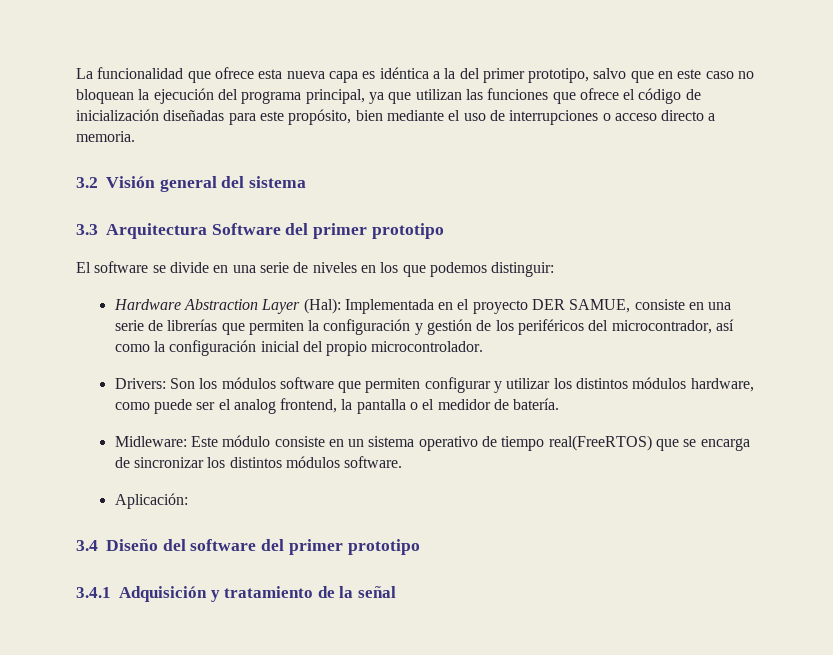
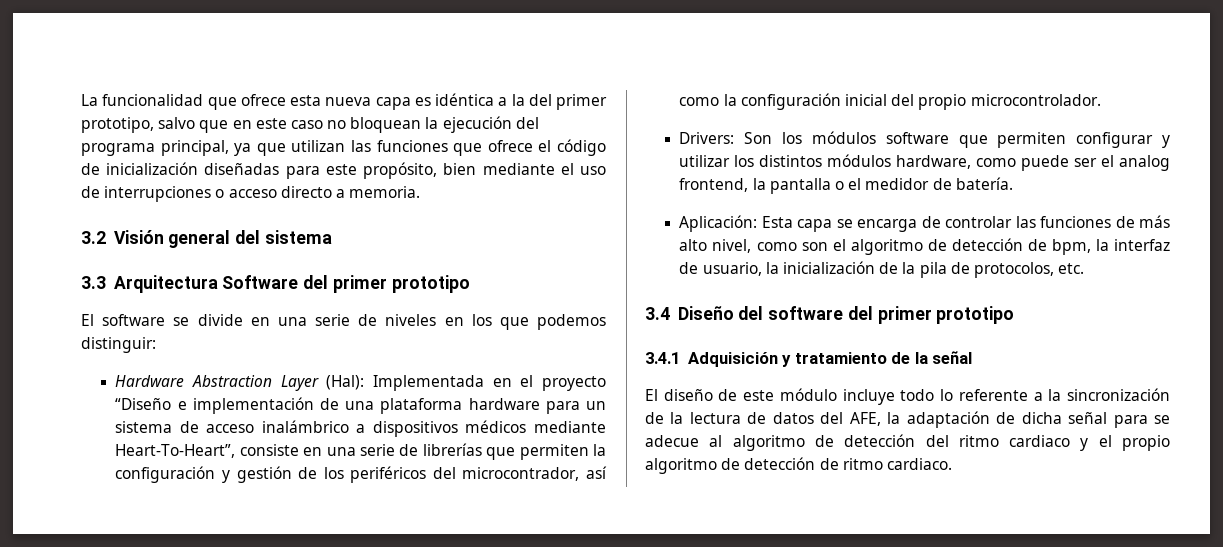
[532,299,631,313] DER SAMUE, -> [115,397,606,414] [115,420,606,437] [115,444,236,458] “Diseño e implementación de una plataforma hardware para un sistema de acceso inalámbrico a dispositivos médicos mediante Heart-To-Heart”,
[114,435,750,451] [114,456,403,468] [114,493,188,509] Midleware: Este módulo consiste en un sistema operativo de tiempo real(FreeRTOS) que se encarga de sincronizar los distintos módulos software. // Aplicación: -> [679,215,1170,232] [679,238,1170,255] [679,261,1085,278] Aplicación: Esta capa se encarga de controlar las funciones de más alto nivel, como son el algoritmo de detección de bpm, la interfaz de usuario, la inicialización de la pila de protocolos, etc.
(396, 592) none -> [645,388,1170,405] [645,411,1170,428] [645,434,1170,451] [645,457,952,474] // El diseño de este módulo incluye todo lo referente a la sincronización de la lectura de datos del AFE, la adaptación de dicha señal para se adecue al algoritmo de detección del ritmo cardiaco y el propio algoritmo de detección de ritmo cardiaco.

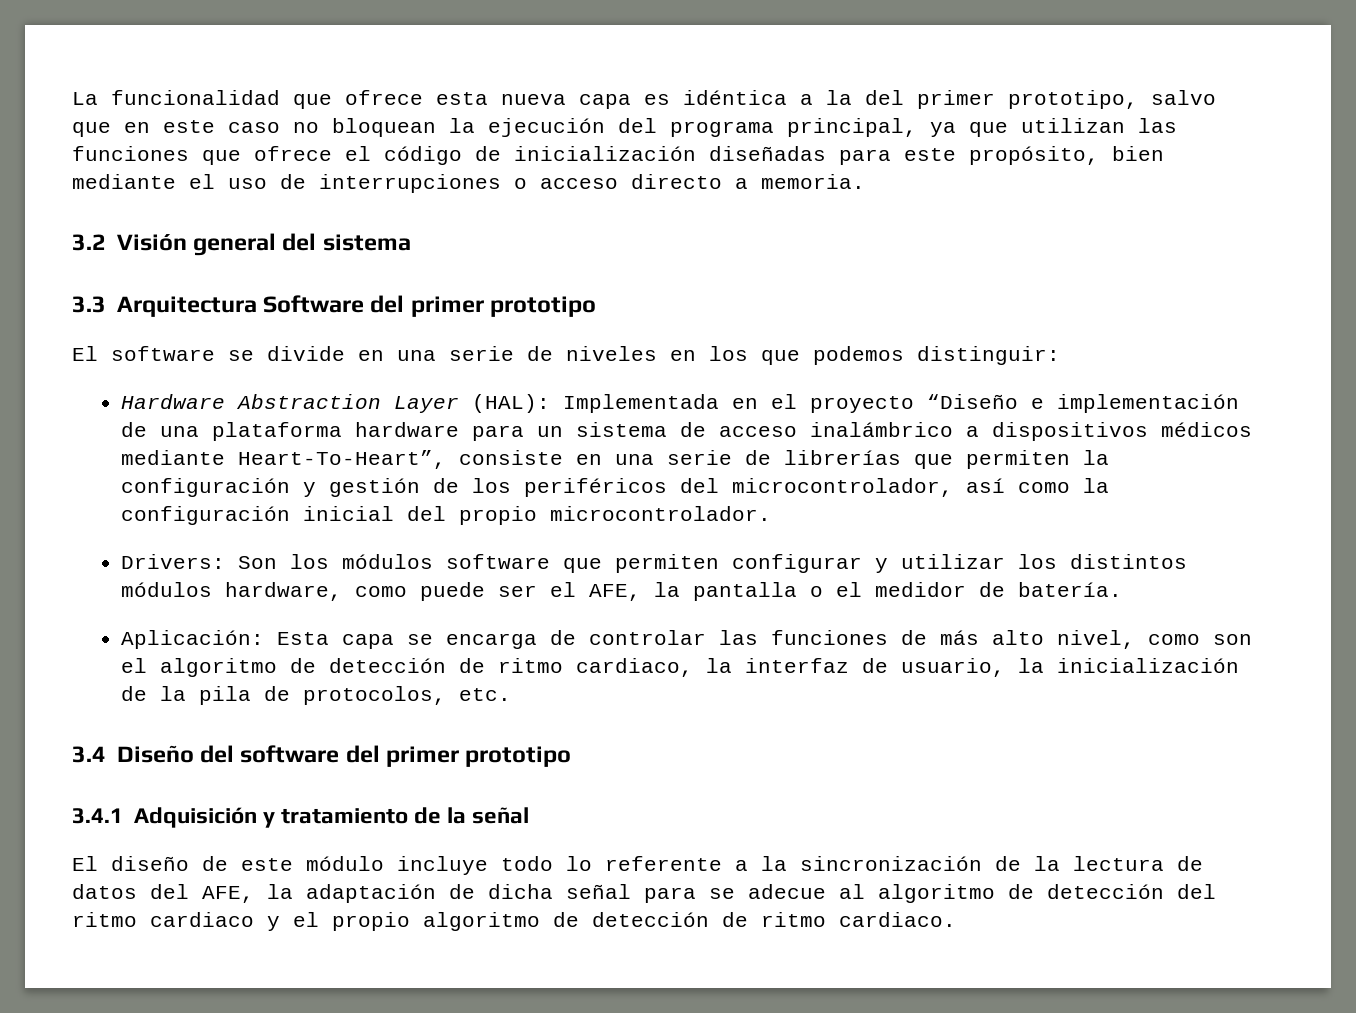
[326,375,365,390] (Hal): -> [471,394,550,413] (HAL):
[462,467,580,481] microcontrador, -> [731,478,953,497] microcontrolador,
[1119,155,1170,171] [679,178,749,192] analog frontend, -> [588,584,641,601] AFE,
[1051,239,1091,255] bpm, -> [497,658,693,677] ritmo cardiaco,

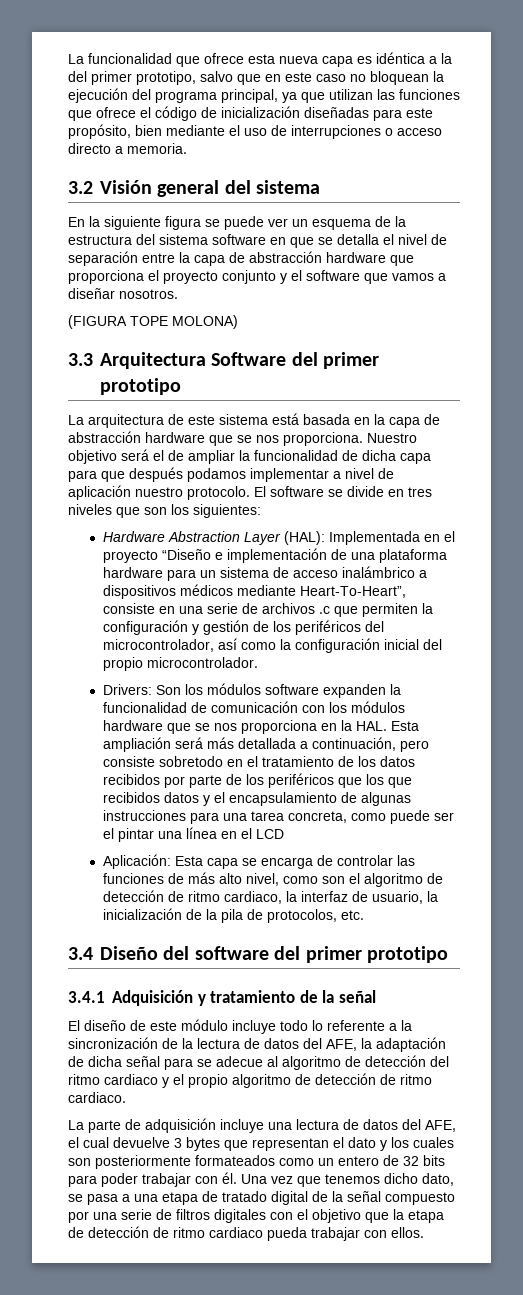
(411, 242) none -> [68,216,406,230] [68,234,447,248] [68,251,414,266] [68,270,446,284] [68,288,178,299] [68,315,238,329] // En la siguiente figura se puede ver un esquema de la estructura del sistema software en que se detalla el nivel de separación entre la capa de abstracción hardware que proporciona el proyecto conjunto y el software que vamos a diseñar nosotros. // (FIGURA TOPE MOLONA)
(596, 306) none -> [68,413,440,428] [68,431,417,446] [68,449,431,464] [68,467,394,482] [68,485,250,500] La arquitectura de este sistema está basada en la capa de abstracción hardware que se nos proporciona. Nuestro objetivo será el de ampliar la funcionalidad de dicha capa para que después podamos implementar a nivel de aplicación nuestro protocolo.
[397,346,1060,365] una serie de niveles en los que podemos distinguir: -> [408,487,432,497] [68,504,261,518] tres niveles que son los siguientes:
[783,450,901,465] librerías -> [262,603,331,614] archivos .c
[562,554,1187,573] [120,582,1122,601] que permiten configurar y utilizar los distintos módulos hardware, como puede ser el AFE, la pantalla o el medidor de batería. -> [323,684,402,698] [103,701,406,713] [103,720,420,734] [103,737,430,752] [103,756,416,767] [103,773,413,788] [103,792,412,806] [103,810,455,824] [103,827,285,842] expanden la funcionalidad de comunicación con los módulos hardware que se nos proporciona en la HAL. Esta ampliación será más detallada a continuación, pero consiste sobretodo en el tratamiento de los datos recibidos por parte de los periféricos que los que recibidos datos y el encapsulamiento de algunas instrucciones para una tarea concreta, como puede ser el pintar una línea en el LCD
(956, 919) none -> [68,1118,456,1133] [68,1137,454,1151] [68,1155,445,1169] [68,1172,454,1187] [68,1191,455,1205] [68,1209,444,1223] [68,1226,424,1241] // La parte de adquisición incluye una lectura de datos del AFE, el cual devuelve 3 bytes que representan el dato y los cuales son posteriormente formateados como un entero de 32 bits para poder trabajar con él. Una vez que tenemos dicho dato, se pasa a una etapa de tratado digital de la señal compuesto por una serie de filtros digitales con el objetivo que la etapa de detección de ritmo cardiaco pueda trabajar con ellos.

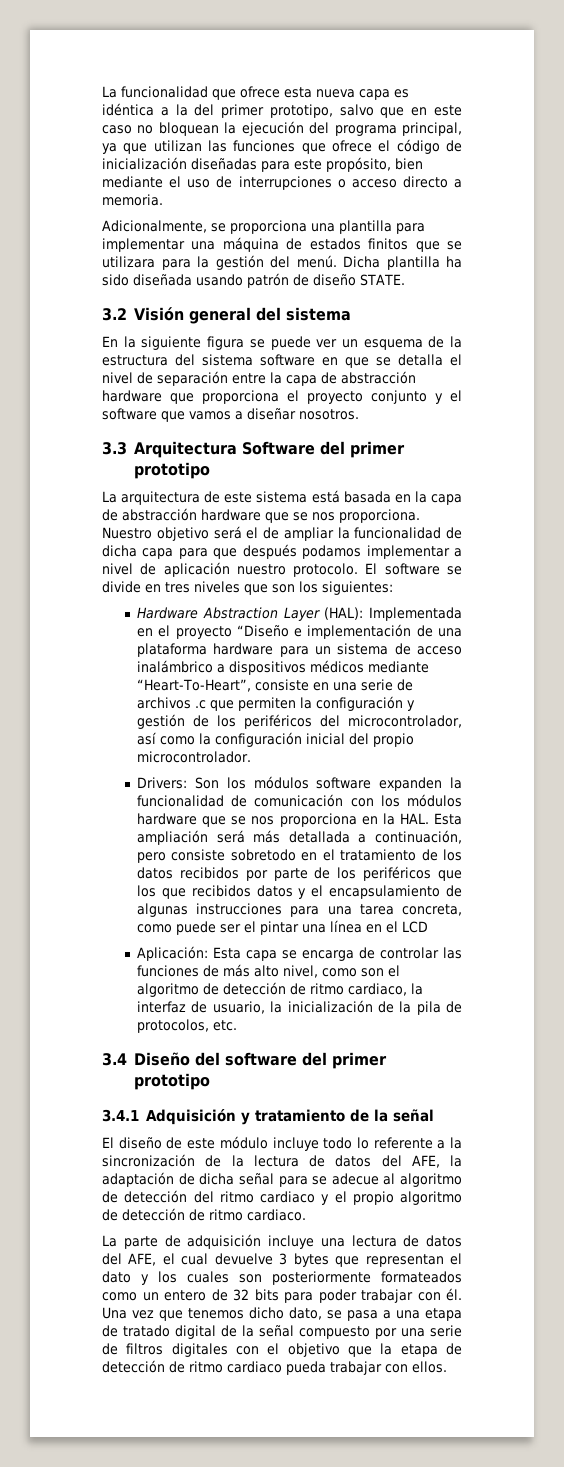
(187, 148) none -> [102,220,425,234] [102,237,462,252] [102,255,462,270] [102,273,405,288] // Adicionalmente, se proporciona una plantilla para implementar una máquina de estados finitos que se utilizara para la gestión del menú. Dicha plantilla ha sido diseñada usando patrón de diseño STATE.
[68,315,238,329] // (FIGURA TOPE MOLONA) -> (359, 414) none
[300,586,407,598] Heart-To-Heart”, -> [137,679,252,692] “Heart-To-Heart”,

